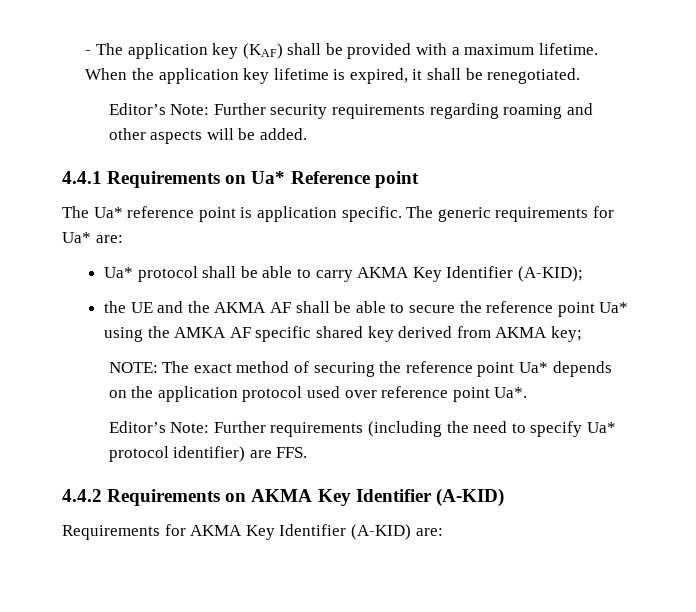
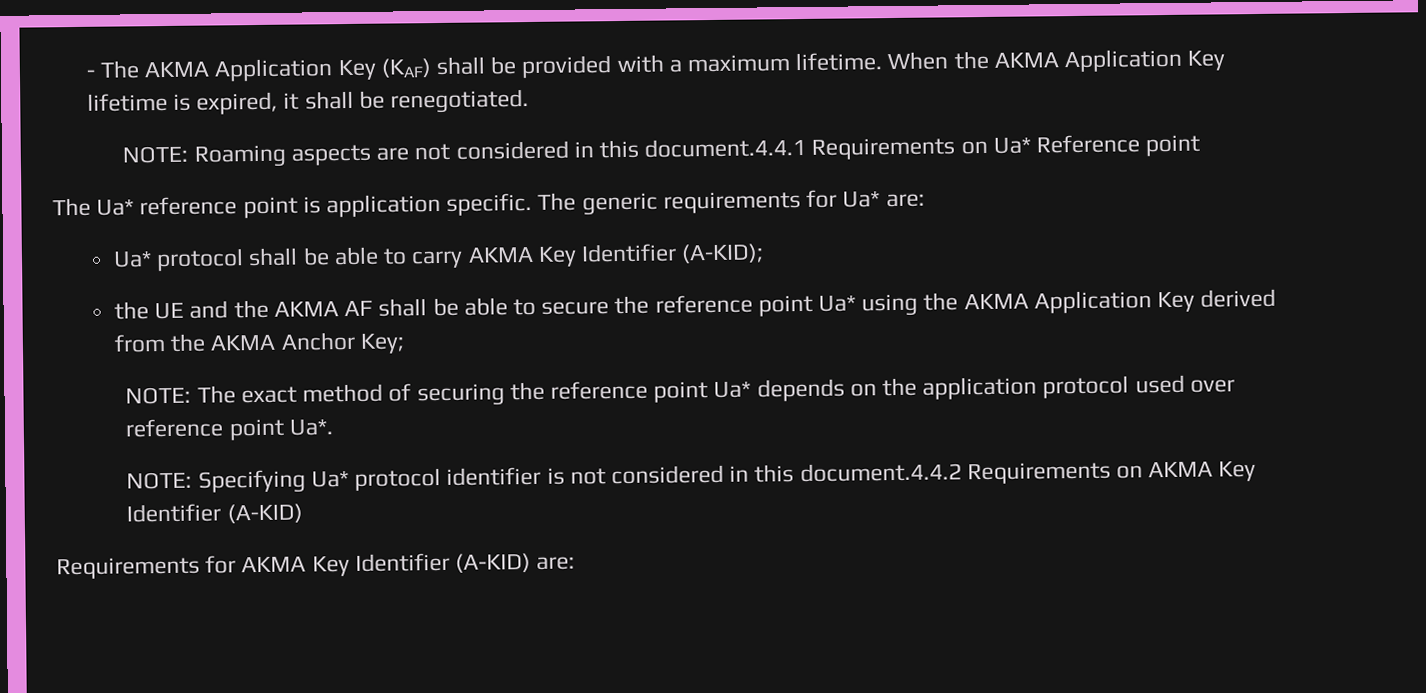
[127,43,239,59] application key -> [144,58,377,82] AKMA Application Key
[158,68,270,84] application key -> [993,48,1226,73] AKMA Application Key
[108,103,593,119] [108,128,308,144] [62,171,102,184] Editor’s Note: Further security requirements regarding roaming and other aspects will be added. // 4.4.1 -> [122,137,807,168] NOTE: Roaming aspects are not considered in this document.4.4.1
[174,326,582,342] AMKA AF specific shared key derived from AKMA key; -> [963,288,1277,314] [114,331,405,354] AKMA Application Key derived from the AKMA Anchor Key;
[108,421,616,437] [108,446,308,462] [62,489,102,502] Editor’s Note: Further requirements (including the need to specify Ua* protocol identifier) are FFS. // 4.4.2 -> [126,462,962,494] NOTE: Specifying Ua* protocol identifier is not considered in this document.4.4.2

